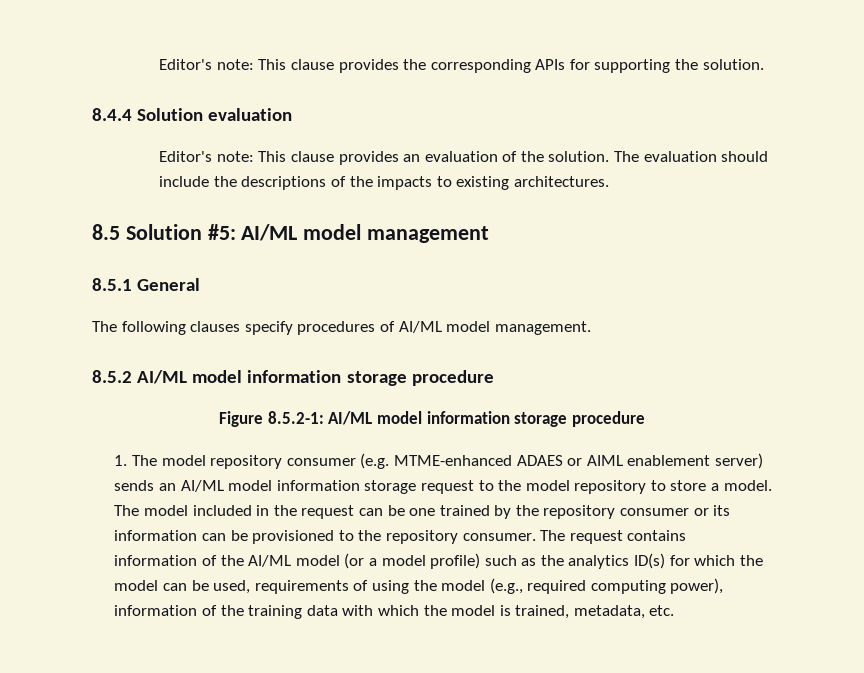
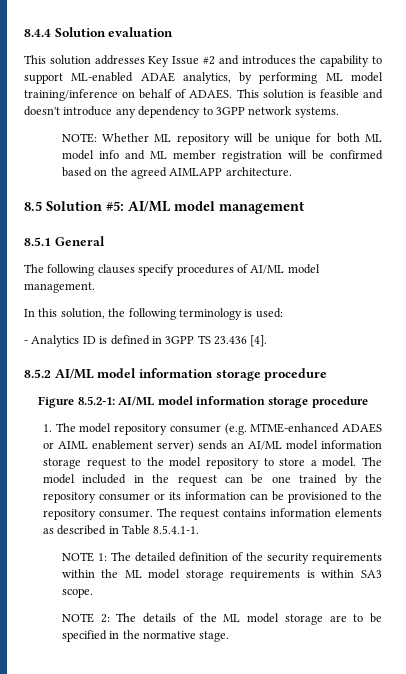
[159,59,764,73] [92,108,293,121] [159,151,769,165] [159,176,609,190] Editor's note: This clause provides the corresponding APIs for supporting the solution. // 8.4.4 Solution evaluation // Editor's note: This clause provides an evaluation of the solution. The evaluation should include the descriptions of the impacts to existing architectures. -> [24,27,174,37] [24,55,383,67] [24,72,383,84] [24,89,383,101] [24,106,339,118] [61,133,382,145] [61,150,383,162] [61,167,292,179] 8.4.4 Solution evaluation // This solution addresses Key Issue #2 and introduces the capability to support ML-enabled ADAE analytics, by performing ML model training/inference on behalf of ADAES. This solution is feasible and doesn't introduce any dependency to 3GPP network systems. // NOTE: Whether ML repository will be unique for both ML model info and ML member registration will be confirmed based on the agreed AIMLAPP architecture.
(591, 328) none -> [24,308,283,320] [24,335,268,347] // In this solution, the following terminology is used: // - Analytics ID is defined in 3GPP TS 23.436 [4].
[201,553,763,569] [114,578,724,594] [114,605,675,619] of the AI/ML model (or a model profile) such as the analytics ID(s) for which the model can be used, requirements of using the model (e.g., required computing power), information of the training data with which the model is trained, metadata, etc. -> [335,508,382,517] [42,525,200,535] [61,552,382,564] [61,569,382,581] [61,588,93,598] [61,613,382,625] [61,630,230,642] elements as described in Table 8.5.4.1-1. // NOTE 1: The detailed definition of the security requirements within the ML model storage requirements is within SA3 scope. // NOTE 2: The details of the ML model storage are to be specified in the normative stage.

